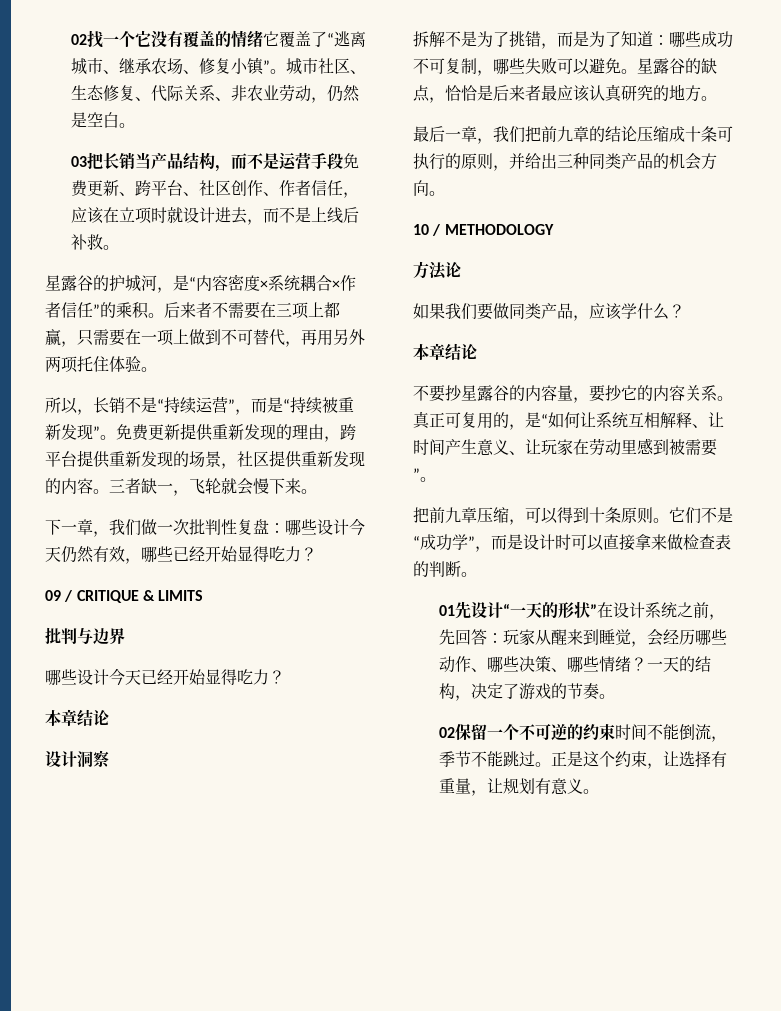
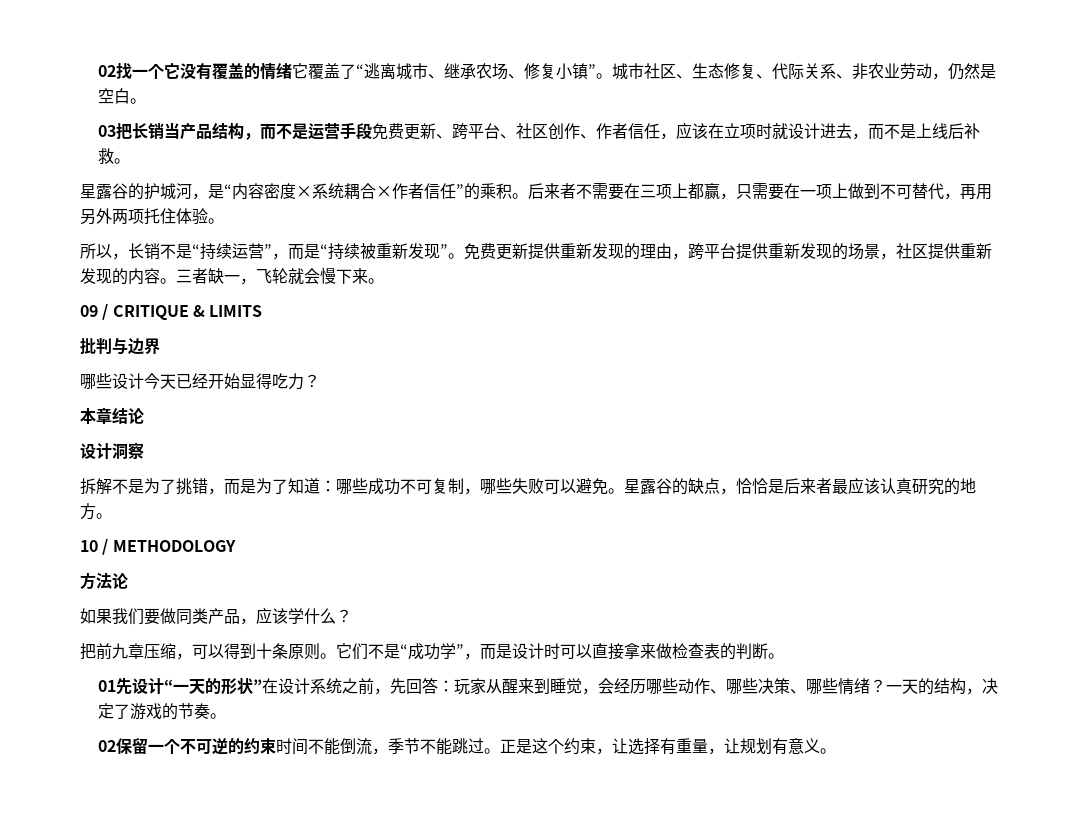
[45,518,365,537] [45,546,317,564] // 下一章，我们做一次批判性复盘：哪些设计今天仍然有效，哪些已经开始显得吃力？ -> (384, 281) none
[413,126,733,144] [413,153,717,171] [413,180,445,196] // 最后一章，我们把前九章的结论压缩成十条可执行的原则，并给出三种同类产品的机会方向。 -> (112, 516) none
[413,343,477,361] [413,385,733,403] [413,411,724,430] [413,438,717,456] [413,468,436,482] // 本章结论 // 不要抄星露谷的内容量，要抄它的内容关系。真正可复用的，是“如何让系统互相解释、让时间产生意义、让玩家在劳动里感到被需要”。 -> (352, 616) none

